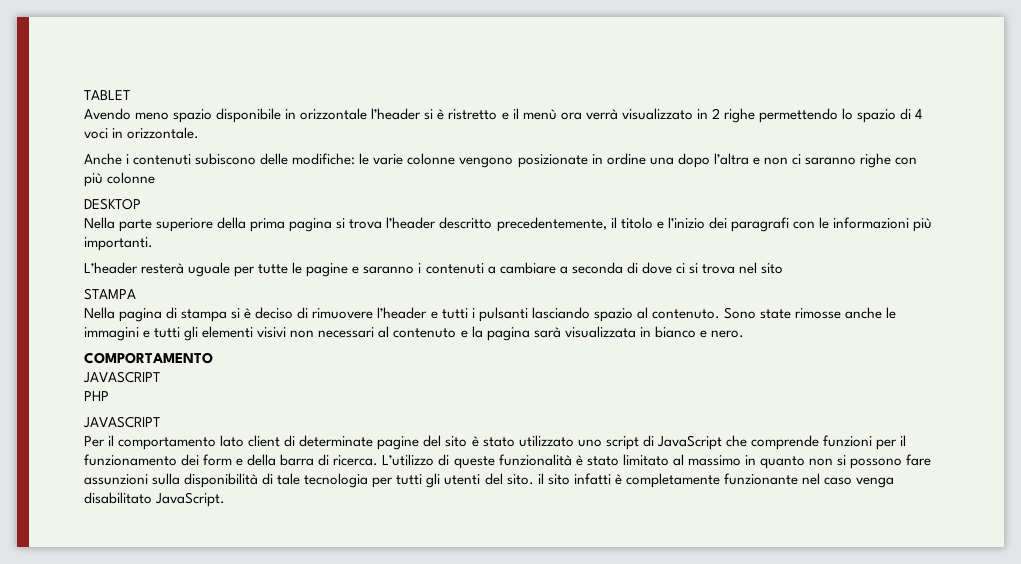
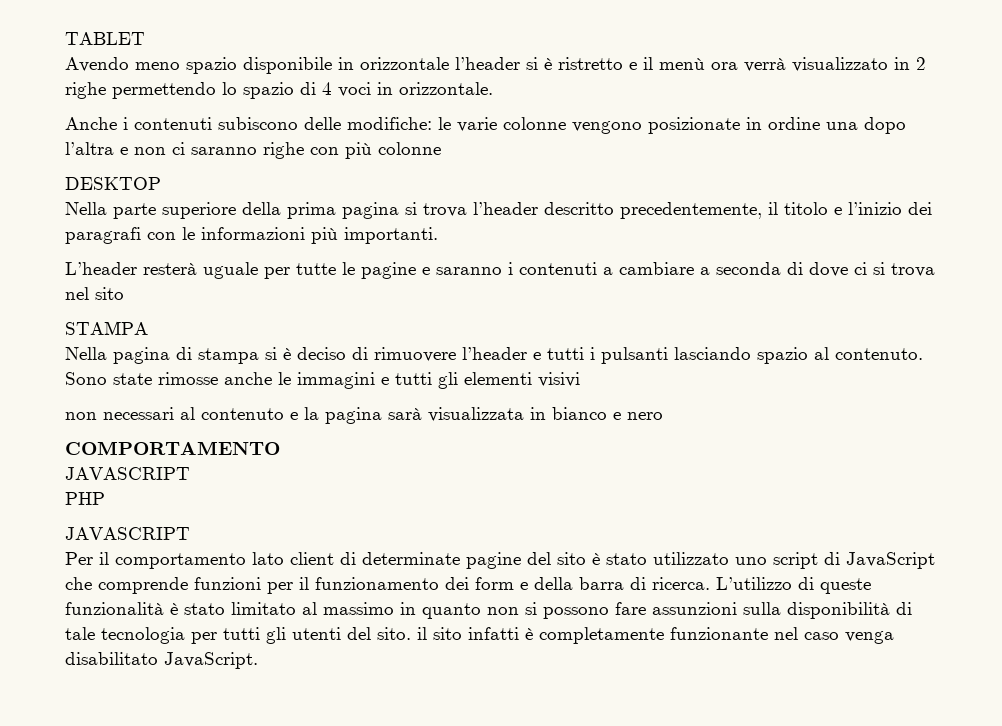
(287, 332) none -> (580, 379) //
[710,330,744,338] nero. -> [627,412,663,420] nero

